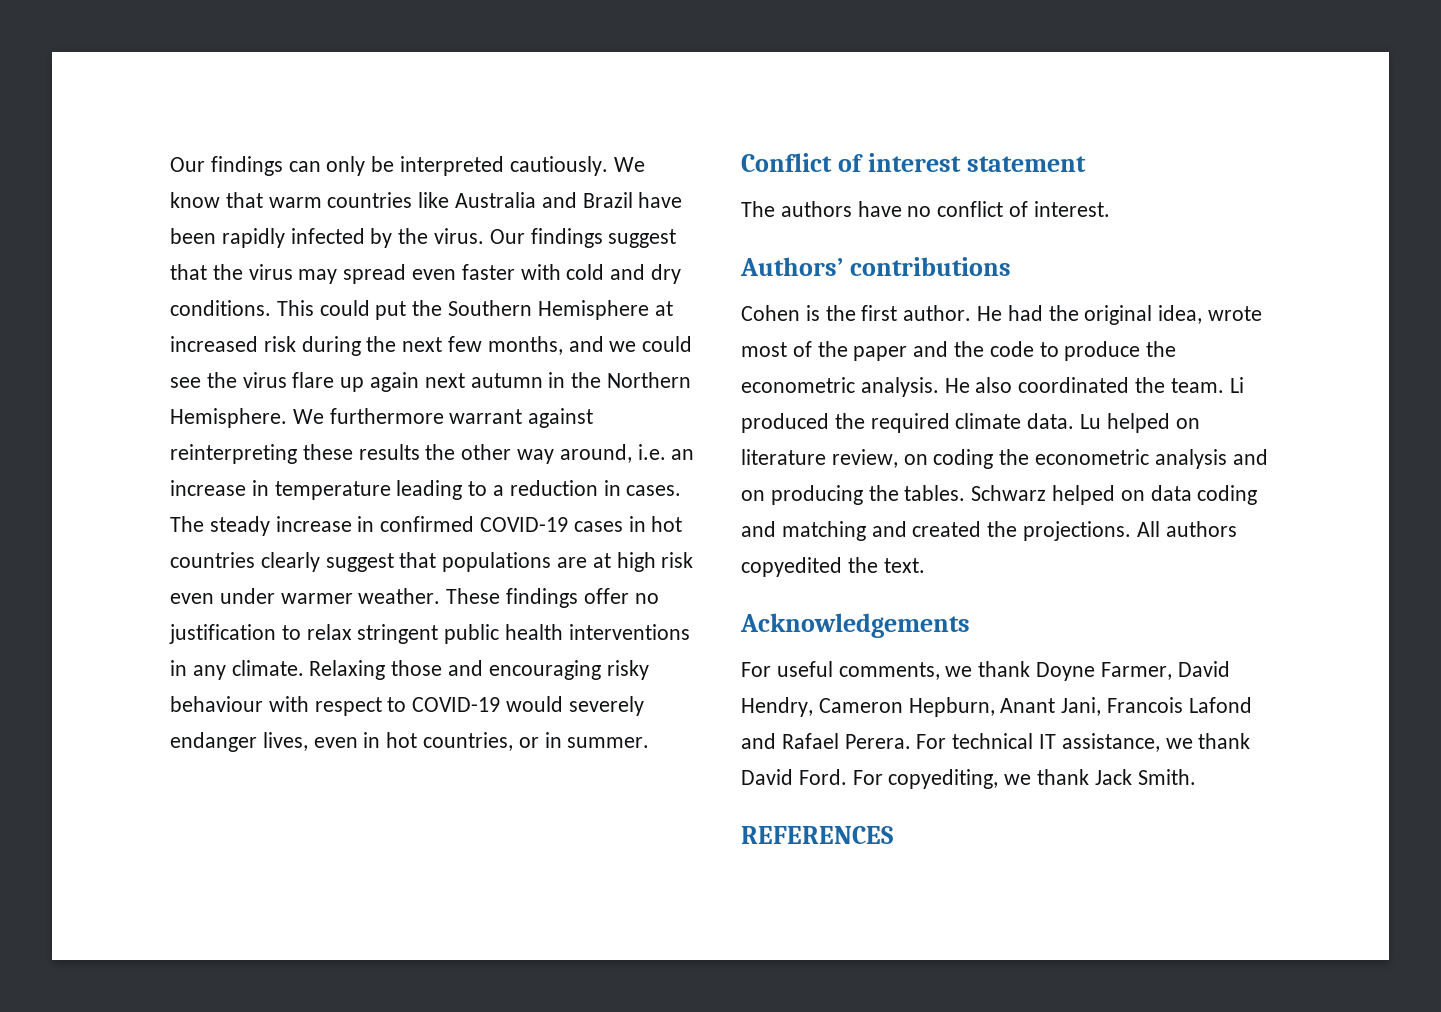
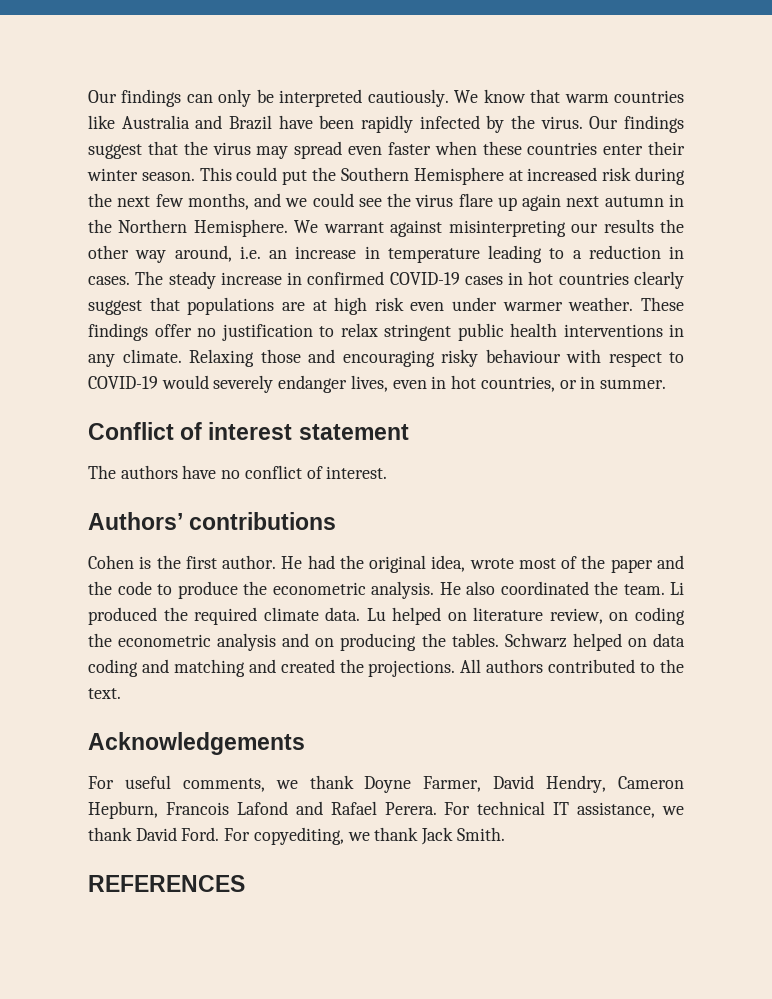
[520,264,682,284] [170,300,271,316] with cold and dry conditions. -> [434,141,685,155] [87,168,195,181] when these countries enter their winter season.
[329,408,444,424] furthermore -> (319, 226) none
[170,444,353,464] reinterpreting these -> [448,220,599,237] misinterpreting our
[741,557,842,577] copyedited -> [548,659,656,673] contributed to
[1000,697,1102,716] Anant Jani, -> (158, 810) none

